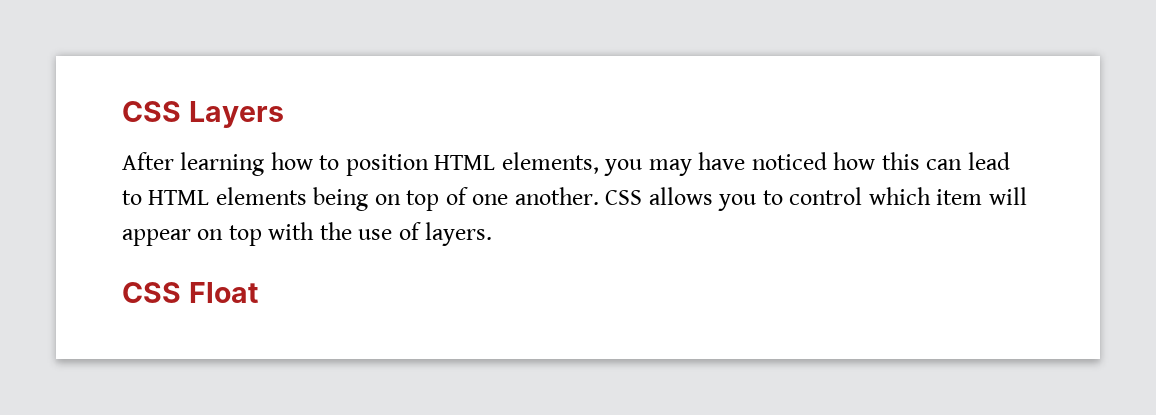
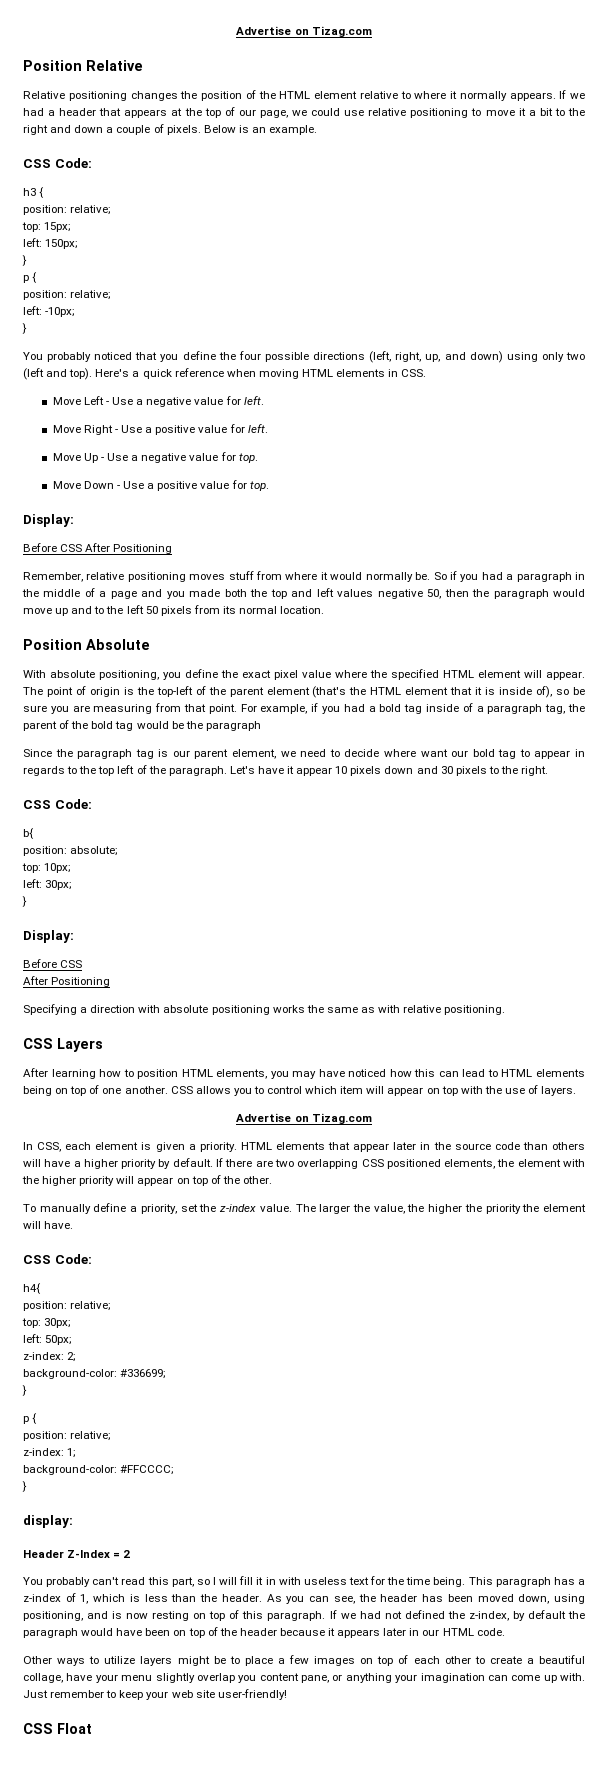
(122, 111) none -> [236,26,372,37] [23,60,143,71] [23,90,585,101] [23,107,585,118] [23,124,318,135] [23,158,92,168] [23,187,45,198] [23,205,112,215] [22,222,72,232] [23,238,79,249] [22,255,27,266] [23,272,38,283] [23,290,112,300] [23,306,76,317] [22,323,27,334] [23,351,585,363] [23,368,427,380] [52,396,264,407] [52,424,268,435] [52,452,258,463] [52,480,269,491] [23,514,74,527] [23,543,173,554] [23,571,586,582] [22,588,585,599] [23,605,325,616] [23,639,150,650] [23,669,585,680] [23,686,586,698] [23,703,585,714] [23,720,261,731] [23,749,585,759] [23,765,549,776] [23,799,92,809] [23,828,34,839] [23,846,119,856] [22,863,72,873] [23,879,73,890] [22,896,27,907] [23,930,74,943] [23,959,83,968] [23,976,111,987] [23,1004,506,1015] Advertise on Tizag.com // Position Relative // Relative positioning changes the position of the HTML element relative to where it normally appears. If we had a header that appears at the top of our page, we could use relative positioning to move it a bit to the right and down a couple of pixels. Below is an example. // CSS Code: // h3 { // position: relative; // top: 15px; // left: 150px; // } // p { // position: relative; // left: -10px; // } // You probably noticed that you define the four possible directions (left, right, up, and down) using only two (left and top). Here's a quick reference when moving HTML elements in CSS. // Move Left - Use a negative value for left. // Move Right - Use a positive value for left. // Move Up - Use a negative value for top. // Move Down - Use a positive value for top. // Display: // Before CSS After Positioning // Remember, relative positioning moves stuff from where it would normally be. So if you had a paragraph in the middle of a page and you made both the top and left values negative 50, then the paragraph would move up and to the left 50 pixels from its normal location. // Position Absolute // With absolute positioning, you define the exact pixel value where the specified HTML element will appear. The point of origin is the top-left of the parent element (that's the HTML element that it is inside of), so be sure you are measuring from that point. For example, if you had a bold tag inside of a paragraph tag, the parent of the bold tag would be the paragraph // Since the paragraph tag is our parent element, we need to decide where want our bold tag to appear in regards to the top left of the paragraph. Let's have it appear 10 pixels down and 30 pixels to the right. // CSS Code: // b{ // position: absolute; // top: 10px; // left: 30px; // } // Display: // Before CSS // After Positioning // Specifying a direction with absolute positioning works the same as with relative positioning. //
(493, 234) none -> [236,1113,372,1124] [23,1142,585,1152] [23,1158,585,1169] [22,1175,272,1186] [23,1203,586,1214] [23,1221,74,1229] [23,1254,92,1264] [23,1283,41,1294] [23,1301,112,1311] [22,1318,72,1328] [23,1334,73,1345] [23,1352,77,1362] [23,1369,167,1379] [22,1385,27,1396] [23,1413,38,1424] [23,1431,112,1441] [23,1448,77,1458] [23,1465,175,1475] [22,1481,27,1492] [23,1515,73,1528] [23,1550,131,1558] [23,1576,585,1587] [23,1593,586,1604] [23,1610,585,1621] [23,1627,505,1638] [23,1655,586,1666] [23,1673,585,1683] [23,1689,287,1700] // Advertise on Tizag.com // In CSS, each element is given a priority. HTML elements that appear later in the source code than others will have a higher priority by default. If there are two overlapping CSS positioned elements, the element with the higher priority will appear on top of the other. // To manually define a priority, set the z-index value. The larger the value, the higher the priority the element will have. // CSS Code: // h4{ // position: relative; // top: 30px; // left: 50px; // z-index: 2; // background-color: #336699; // } // p { // position: relative; // z-index: 1; // background-color: #FFCCCC; // } // display: // Header Z-Index = 2 // You probably can't read this part, so I will fill it in with useless text for the time being. This paragraph has a z-index of 1, which is less than the header. As you can see, the header has been moved down, using positioning, and is now resting on top of this paragraph. If we had not defined the z-index, by default the paragraph would have been on top of the header because it appears later in our HTML code. // Other ways to utilize layers might be to place a few images on top of each other to create a beautiful collage, have your menu slightly overlap you content pane, or anything your imagination can come up with. Just remember to keep your web site user-friendly!

